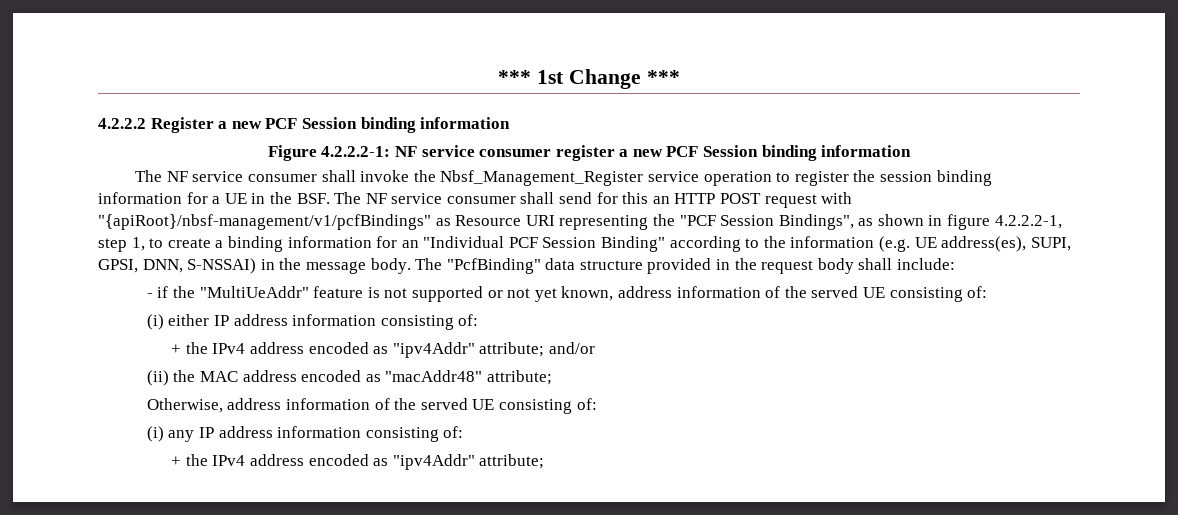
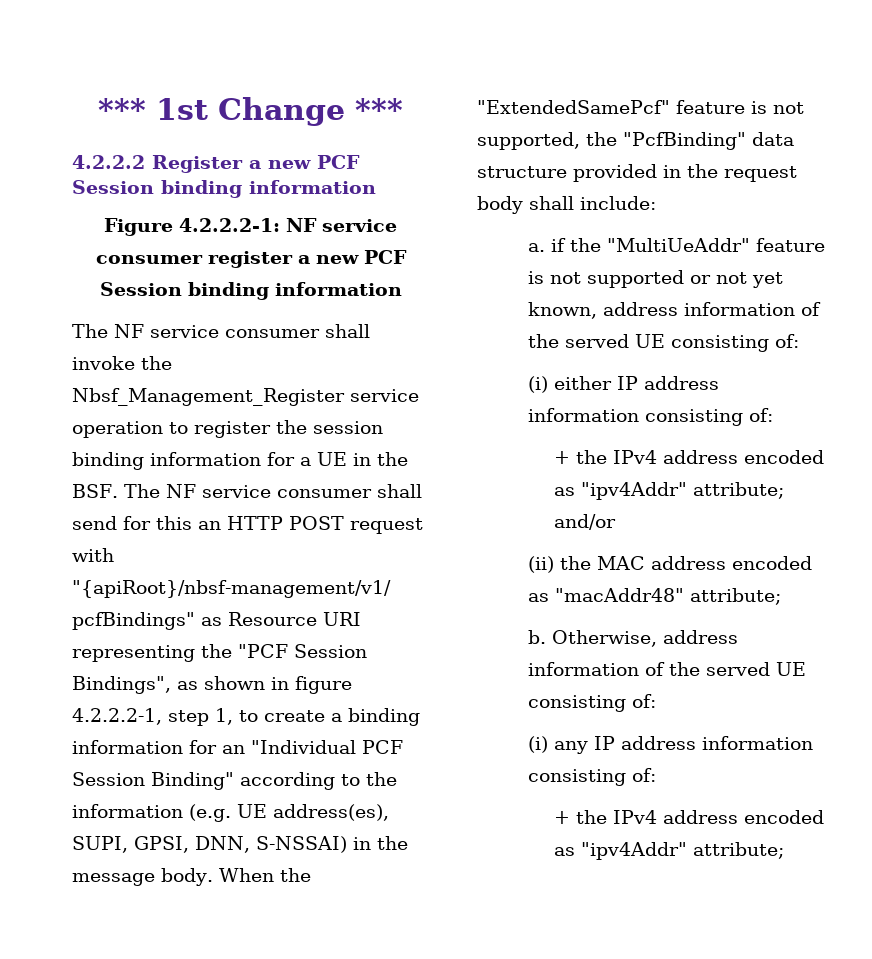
[415,258,443,270] The -> [218,868,311,882] [477,100,804,114] [477,132,617,150] When the "ExtendedSamePcf" feature is not supported, the
[146,293,153,298] - -> [528,243,546,252] a.
(553, 377) none -> [528,630,547,644] b.

